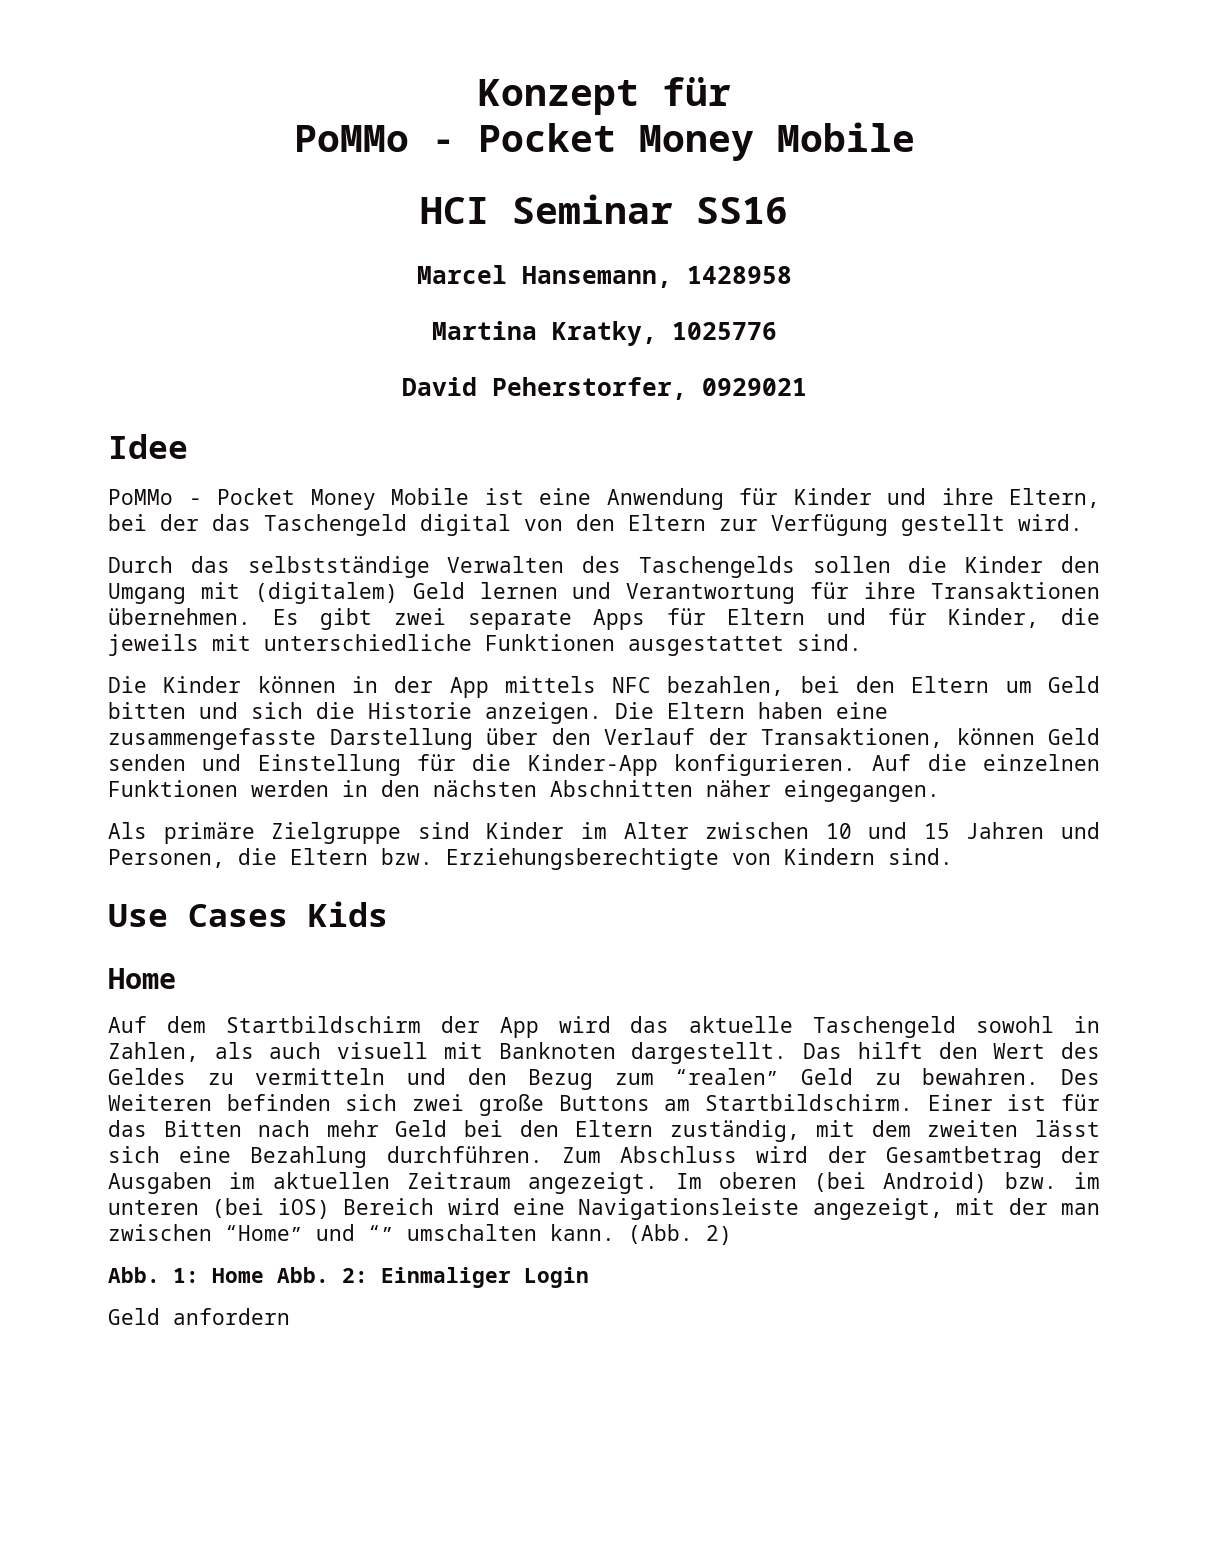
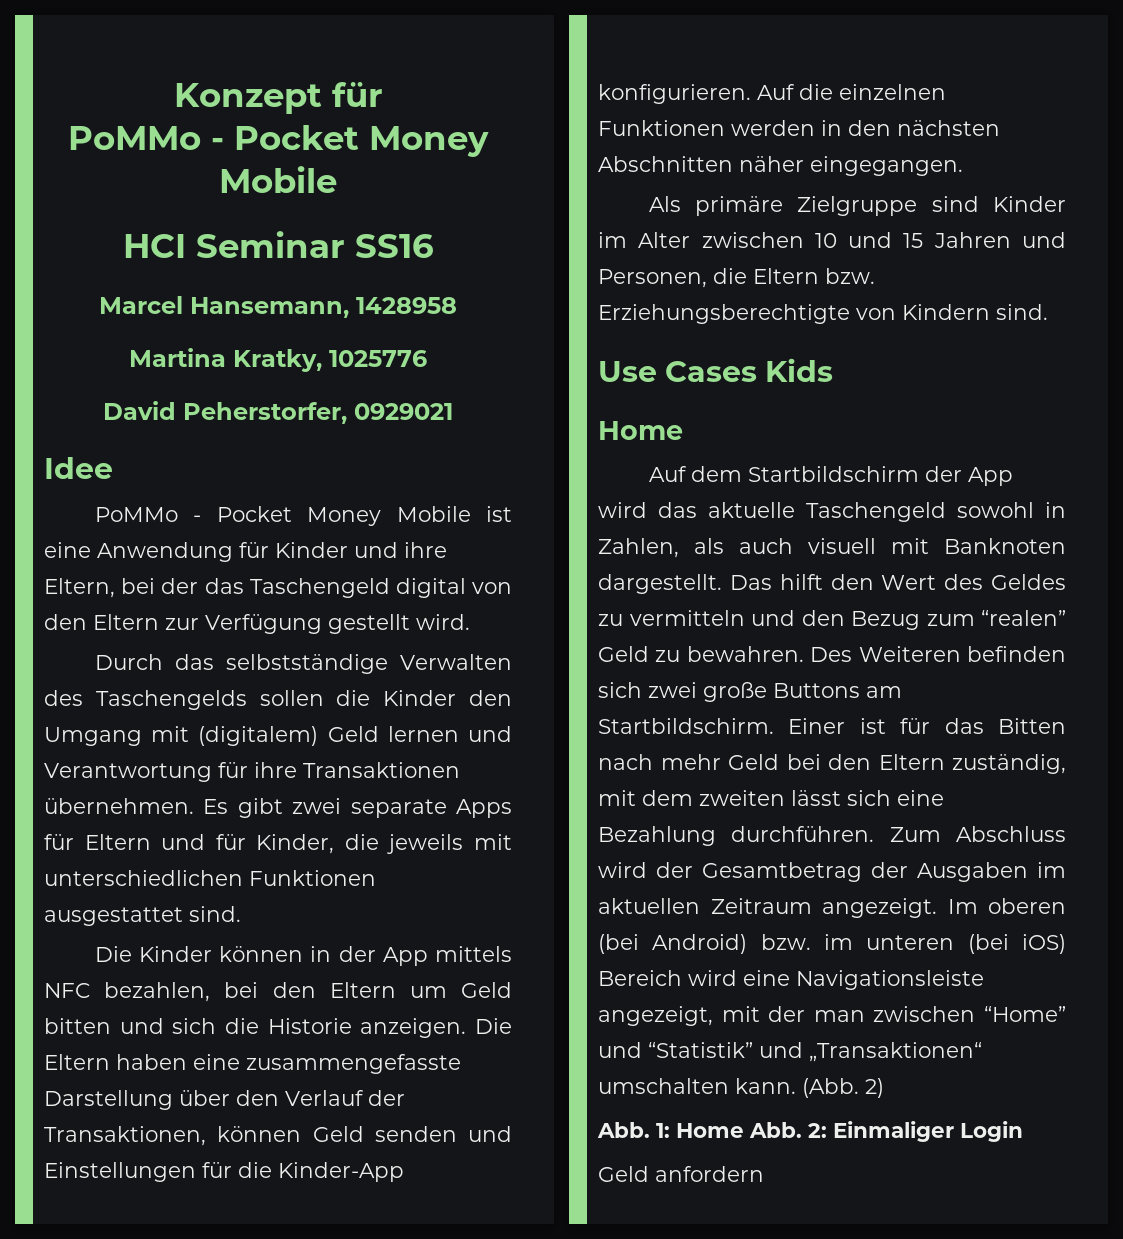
[264,634,472,651] unterschiedliche -> [44,870,243,886] unterschiedlichen
[257,754,401,776] Einstellung -> [44,1162,196,1182] Einstellungen
[368,1225,394,1241] “” -> [648,1042,982,1062] “Statistik” und „Transaktionen“

